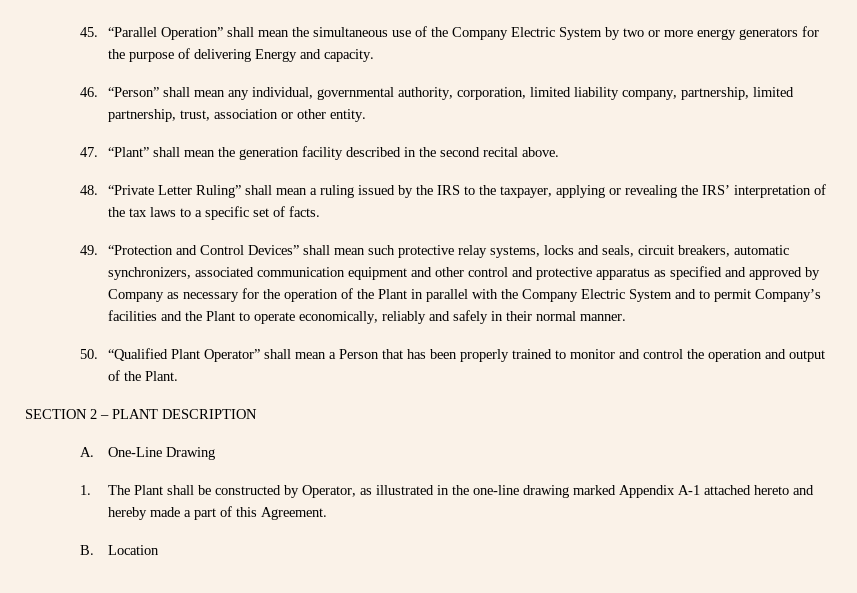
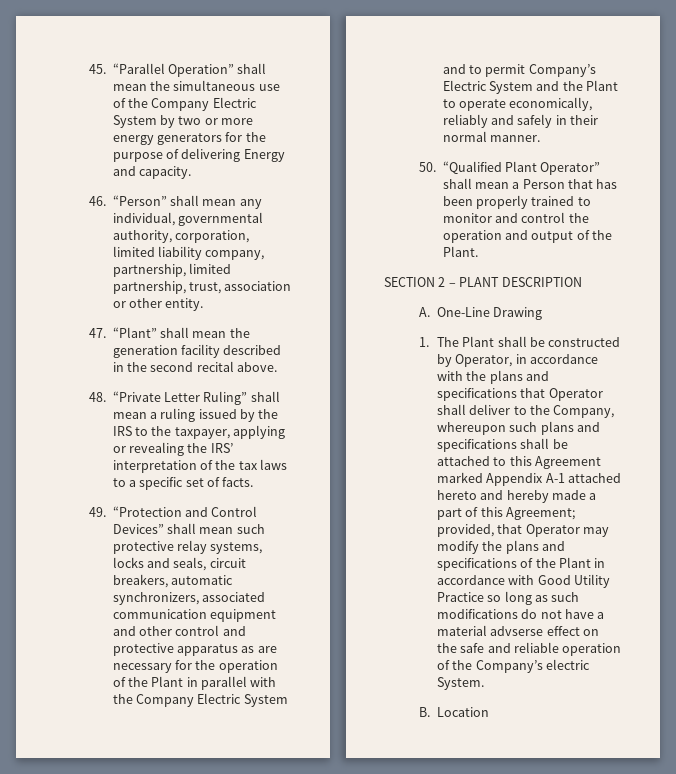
[669,266,820,280] [107,289,179,302] specified and approved by Company as -> [257,646,277,653] are
[107,310,157,321] facilities -> [442,80,533,94] Electric System
[359,485,569,498] as illustrated in the one-line drawing -> [515,354,599,364] [436,370,550,384] [436,388,603,401] [436,404,615,418] [436,421,601,435] [436,438,568,452] [436,456,602,469] in accordance with the plans and specifications that Operator shall deliver to the Company, whereupon such plans and specifications shall be attached to this Agreement
[260,507,327,520] Agreement. -> [506,507,576,520] [436,524,610,537] [436,540,566,554] [436,557,606,571] [436,574,611,588] [436,591,580,605] [436,609,605,619] [436,625,600,636] [436,642,622,656] [436,659,591,673] [436,677,484,690] Agreement; provided, that Operator may modify the plans and specifications of the Plant in accordance with Good Utility Practice so long as such modifications do not have a material advserse effect on the safe and reliable operation of the Company’s electric System.

